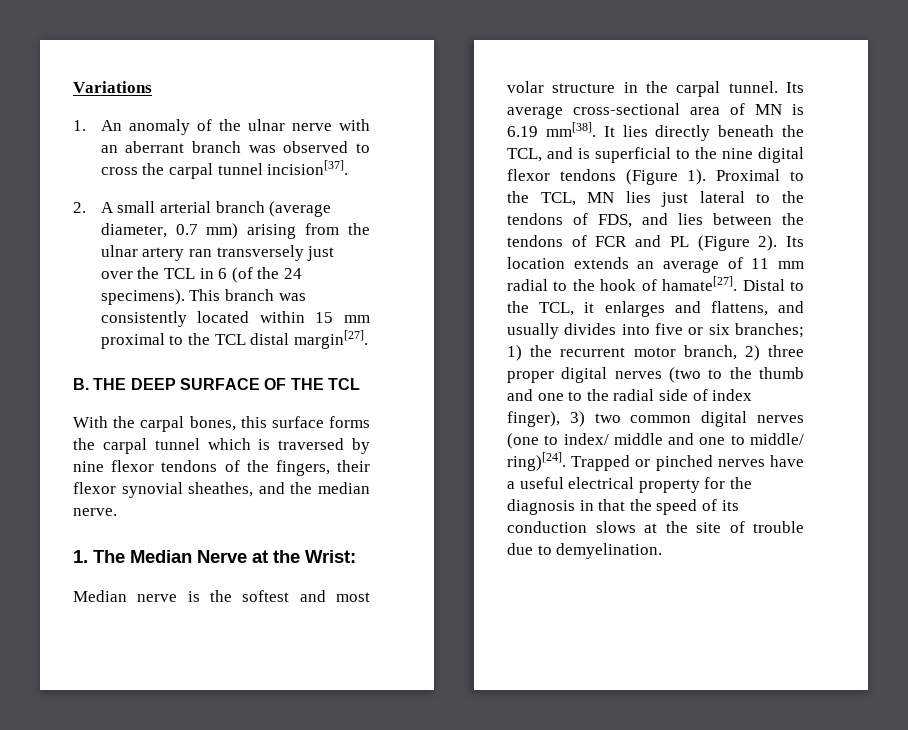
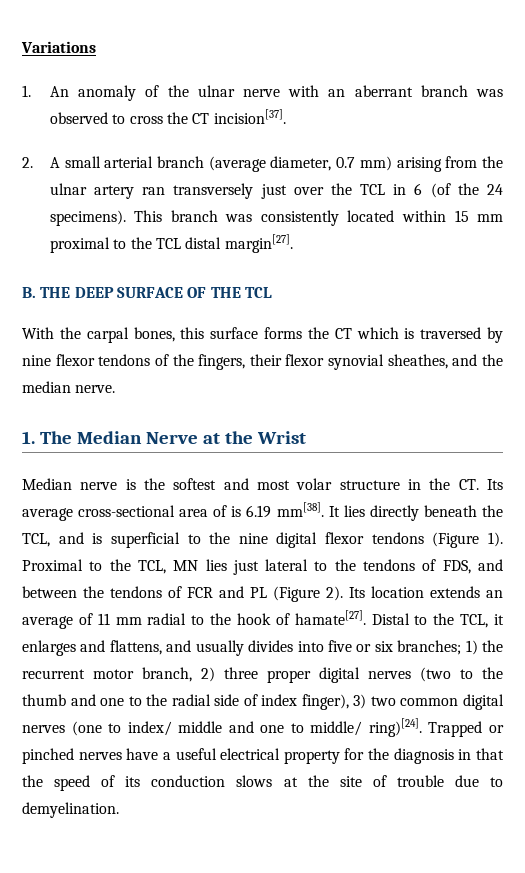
[168,163,263,179] carpal tunnel -> [192,113,210,124] CT
[102,438,200,454] carpal tunnel -> [334,328,352,339] CT
[305,550,356,563] Wrist: -> [256,431,306,444] Wrist
[676,81,778,97] carpal tunnel. -> [458,479,479,490] CT.
[755,104,782,115] MN -> (228, 511) none
[678,213,703,225] lies -> (504, 565) none

